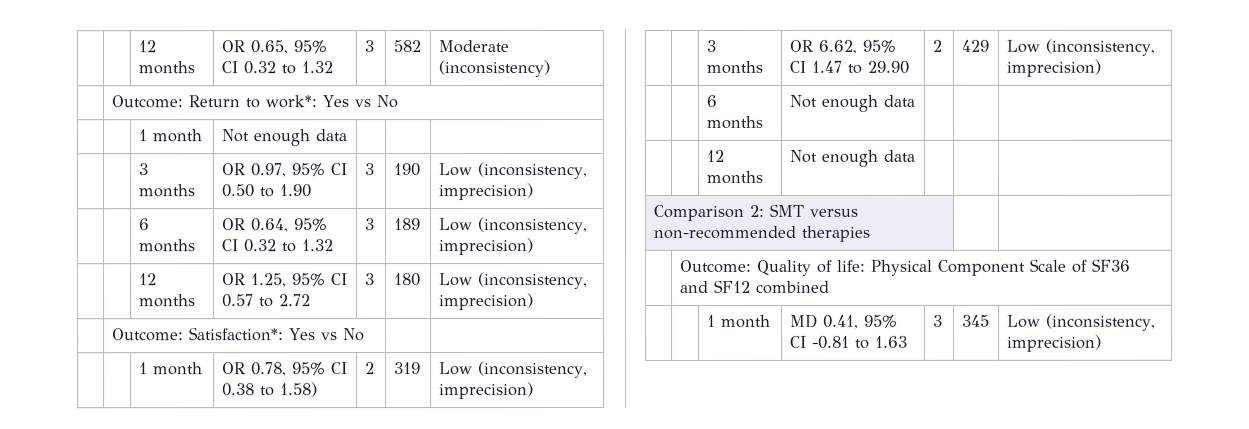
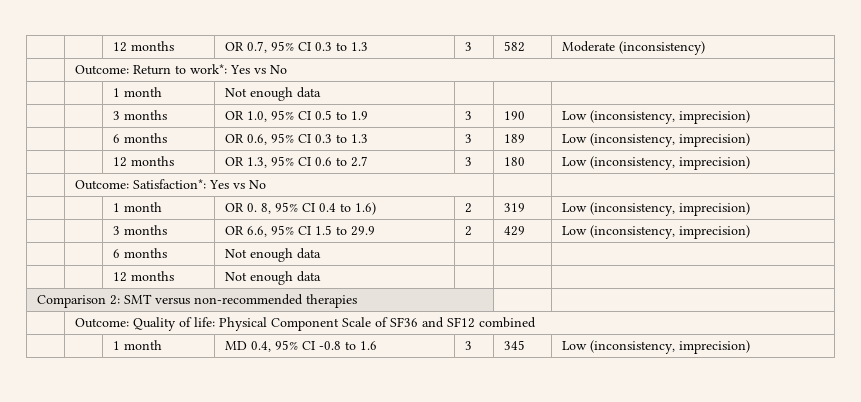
[137,40,156,53] [137,61,195,75] [220,40,327,55] [220,61,333,75] | | 12 months | OR 0.65, 95% CI 0.32 to 1.32 -> [112,41,174,52] [224,41,368,53] | | 12 months | OR 0.7, 95% CI 0.3 to 1.3
[249,163,347,178] [220,184,311,198] 0.97, 95% CI 0.50 to 1.90 -> [246,110,368,122] 1.0, 95% CI 0.5 to 1.9
[250,218,328,233] [221,239,334,253] 0.64, 95% CI 0.32 to 1.32 -> [246,133,368,145] 0.6, 95% CI 0.3 to 1.3
[250,273,348,288] [221,294,311,308] 1.25, 95% CI 0.57 to 2.72 -> [246,156,368,168] 1.3, 95% CI 0.6 to 2.7
[250,362,348,377] [221,382,318,398] 0.78, 95% CI 0.38 to 1.58) -> [246,202,376,215] 0. 8, 95% CI 0.4 to 1.6)
[817,39,896,54] [788,60,909,74] 6.62, 95% CI 1.47 to 29.90 -> [246,225,375,237] 6.6, 95% CI 1.5 to 29.9
[822,314,898,329] [789,335,908,349] 0.41, 95% CI -0.81 to 1.63 -> [250,340,377,352] 0.4, 95% CI -0.8 to 1.6

